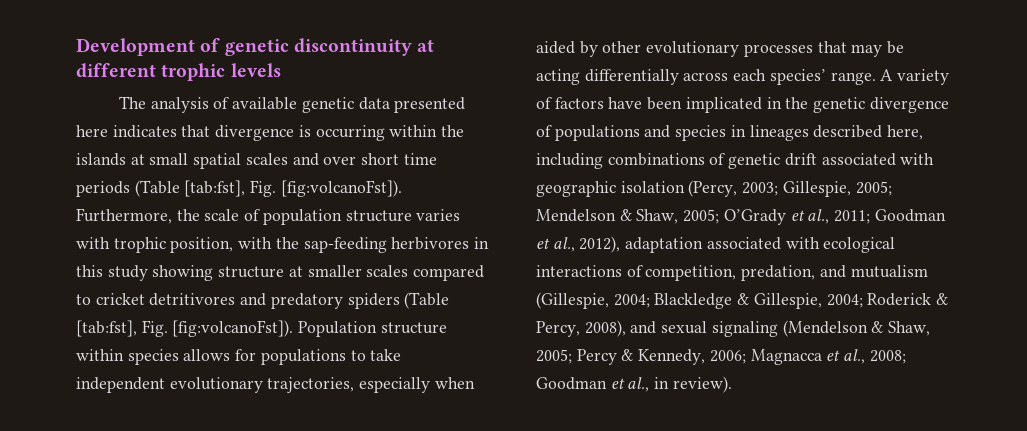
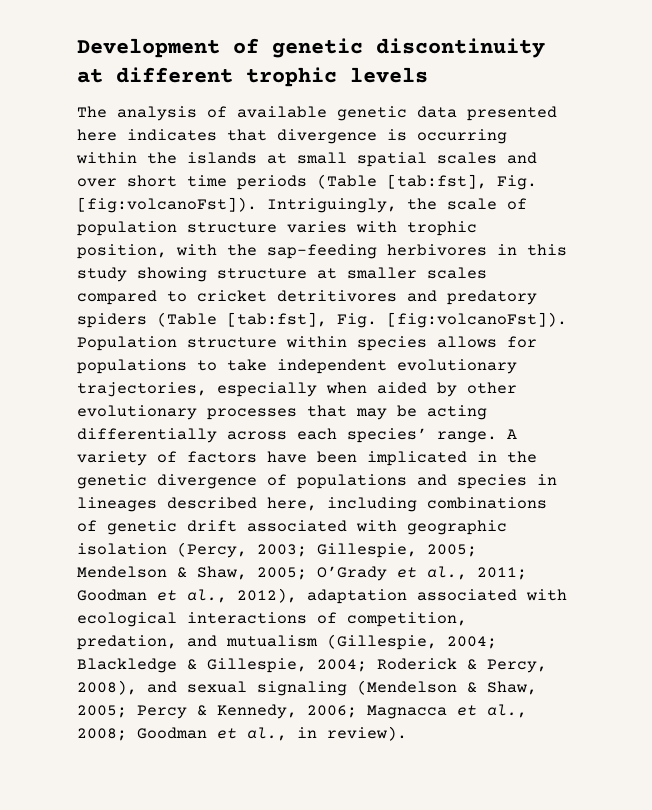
[76,208,172,224] Furthermore, -> [267,198,397,213] Intriguingly,

